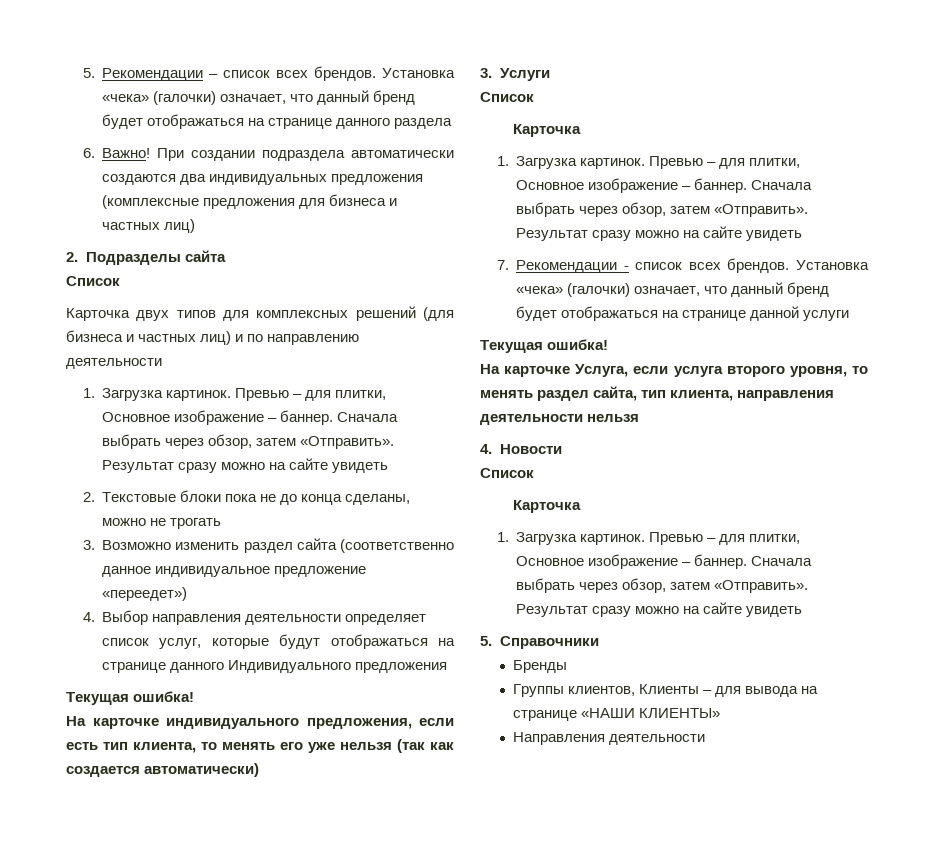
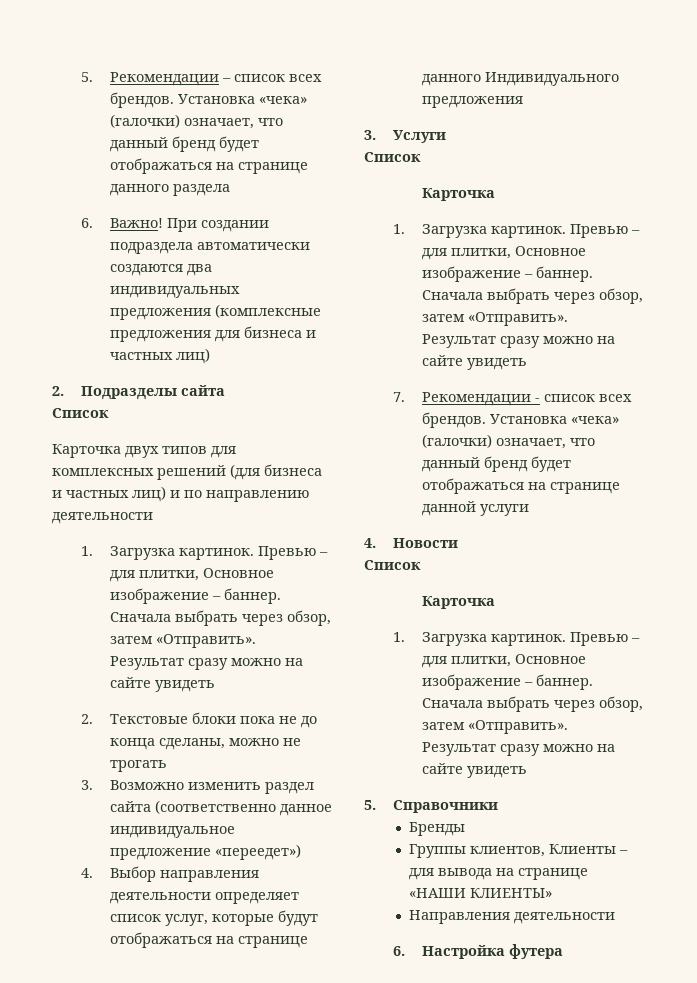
[66,691,195,705] [66,716,454,729] [66,739,454,753] [66,763,260,777] // Текущая ошибка! // На карточке индивидуального предложения, если есть тип клиента, то менять его уже нельзя (так как создается автоматически) -> (523, 102) none
[480,339,609,353] [480,364,868,377] [480,386,835,401] [480,414,640,425] // Текущая ошибка! // На карточке Услуга, если услуга второго уровня, то менять раздел сайта, тип клиента, направления деятельности нельзя -> (529, 510) none
(706, 739) none -> [392,944,563,959] // 6. Настройка футера

